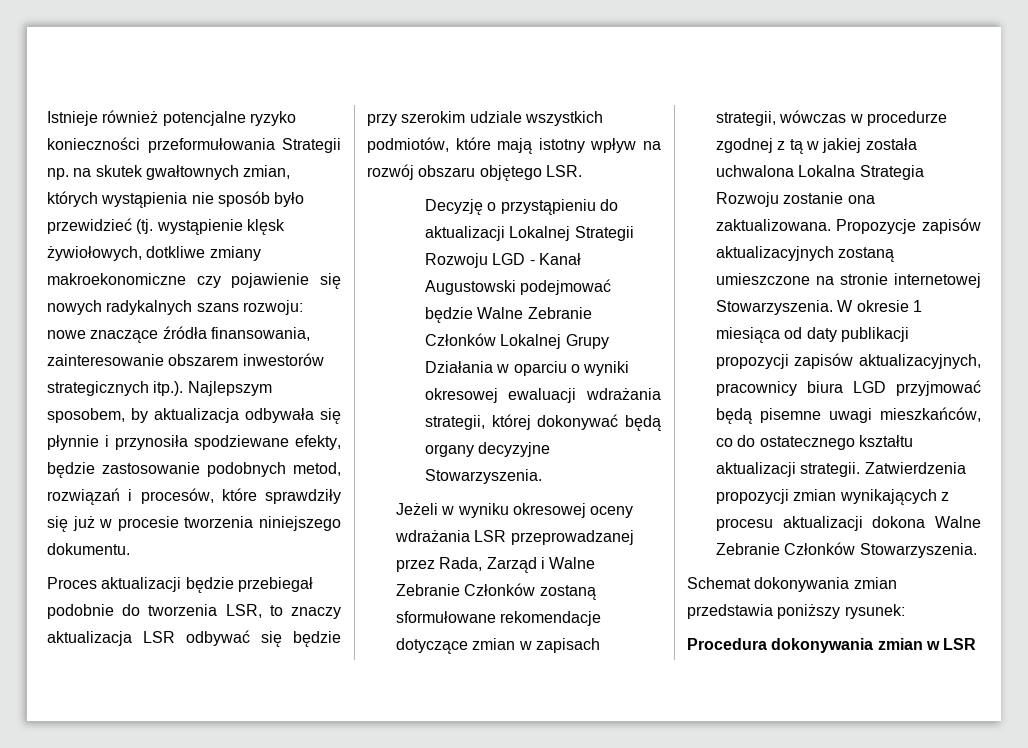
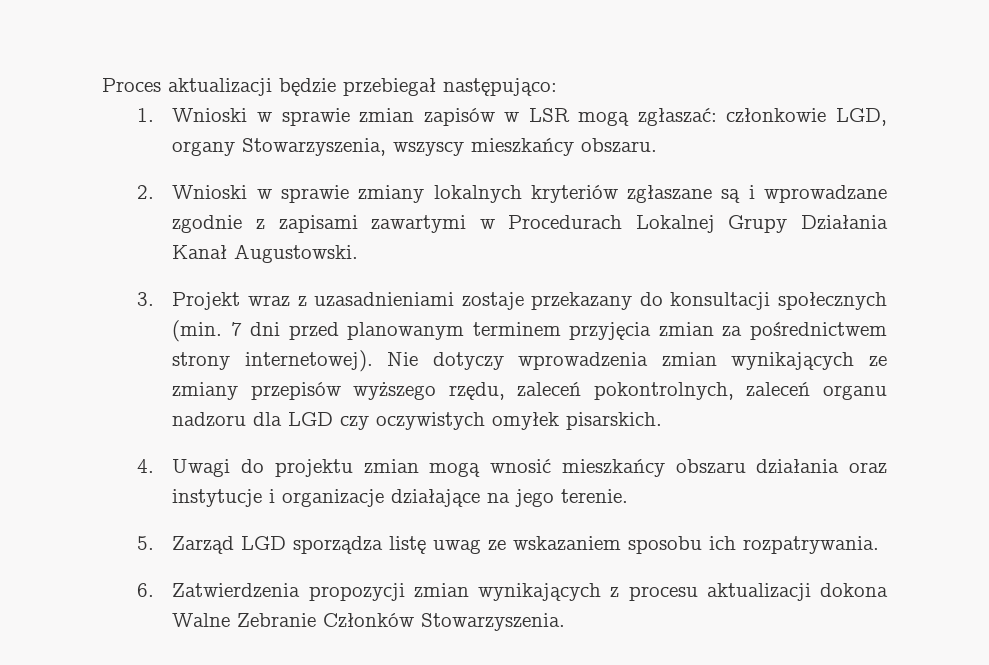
[47,110,296,126] [47,137,341,153] [47,165,291,180] [47,191,305,208] [47,218,285,235] [47,246,261,261] [47,273,342,289] [47,300,303,315] [47,326,310,343] [47,353,324,366] [47,381,272,396] [47,408,341,424] [47,435,341,450] [47,462,341,478] [47,488,341,505] [47,516,341,532] [47,543,130,555] [47,577,313,593] [47,604,341,619] [47,630,341,647] [367,111,603,126] [367,137,661,154] [367,164,582,181] [424,199,618,215] [424,226,634,241] [424,253,581,268] [424,279,612,295] [424,307,592,323] [424,333,609,349] [424,361,630,376] [424,388,661,403] [424,414,661,431] [424,442,551,457] [424,469,542,484] [395,503,634,518] [394,530,634,545] [395,557,596,573] [395,583,596,600] [395,611,602,626] [395,638,600,654] [715,110,947,126] [715,138,917,154] [715,165,924,180] [715,192,875,207] [715,218,981,234] [715,246,895,262] [715,273,981,288] [715,300,922,315] [715,327,909,343] [715,353,981,369] [715,380,981,396] [715,407,981,424] [715,435,913,450] [715,462,861,477] Istnieje również potencjalne ryzyko konieczności przeformułowania Strategii np. na skutek gwałtownych zmian, których wystąpienia nie sposób było przewidzieć (tj. wystąpienie klęsk żywiołowych, dotkliwe zmiany makroekonomiczne czy pojawienie się nowych radykalnych szans rozwoju: nowe znaczące źródła finansowania, zainteresowanie obszarem inwestorów strategicznych itp.). Najlepszym sposobem, by aktualizacja odbywała się płynnie i przynosiła spodziewane efekty, będzie zastosowanie podobnych metod, rozwiązań i procesów, które sprawdziły się już w procesie tworzenia niniejszego dokumentu. // Proces aktualizacji będzie przebiegał podobnie do tworzenia LSR, to znaczy aktualizacja LSR odbywać się będzie przy szerokim udziale wszystkich podmiotów, które mają istotny wpływ na rozwój obszaru objętego LSR. // Decyzję o przystąpieniu do aktualizacji Lokalnej Strategii Rozwoju LGD - Kanał Augustowski podejmować będzie Walne Zebranie Członków Lokalnej Grupy Działania w oparciu o wyniki okresowej ewaluacji wdrażania strategii, której dokonywać będą organy decyzyjne Stowarzyszenia. // Jeżeli w wyniku okresowej oceny wdrażania LSR przeprowadzanej przez Rada, Zarząd i Walne Zebranie Członków zostaną sformułowane rekomendacje dotyczące zmian w zapisach strategii, wówczas w procedurze zgodnej z tą w jakiej została uchwalona Lokalna Strategia Rozwoju zostanie ona zaktualizowana. Propozycje zapisów aktualizacyjnych zostaną umieszczone na stronie internetowej Stowarzyszenia. W okresie 1 miesiąca od daty publikacji propozycji zapisów aktualizacyjnych, pracownicy biura LGD przyjmować będą pisemne uwagi mieszkańców, co do ostatecznego kształtu aktualizacji strategii. -> [102,78,557,96] [137,108,888,126] [172,138,658,156] [137,185,888,203] [172,215,888,233] [172,244,359,263] [137,292,887,310] [172,320,887,342] [172,350,888,372] [172,382,887,400] [172,412,663,430] [137,459,888,477] [172,489,629,507] [137,536,880,554] [137,583,155,597] Proces aktualizacji będzie przebiegał następująco: // 1. Wnioski w sprawie zmian zapisów w LSR mogą zgłaszać: członkowie LGD, organy Stowarzyszenia, wszyscy mieszkańcy obszaru. // 2. Wnioski w sprawie zmiany lokalnych kryteriów zgłaszane są i wprowadzane zgodnie z zapisami zawartymi w Procedurach Lokalnej Grupy Działania Kanał Augustowski. // 3. Projekt wraz z uzasadnieniami zostaje przekazany do konsultacji społecznych (min. 7 dni przed planowanym terminem przyjęcia zmian za pośrednictwem strony internetowej). Nie dotyczy wprowadzenia zmian wynikających ze zmiany przepisów wyższego rzędu, zaleceń pokontrolnych, zaleceń organu nadzoru dla LGD czy oczywistych omyłek pisarskich. // 4. Uwagi do projektu zmian mogą wnosić mieszkańcy obszaru działania oraz instytucje i organizacje działające na jego terenie. // 5. Zarząd LGD sporządza listę uwag ze wskazaniem sposobu ich rozpatrywania. // 6.
[687,577,897,592] [687,604,905,619] [687,638,977,653] // Schemat dokonywania zmian przedstawia poniższy rysunek: // Procedura dokonywania zmian w LSR -> (566, 622) none

